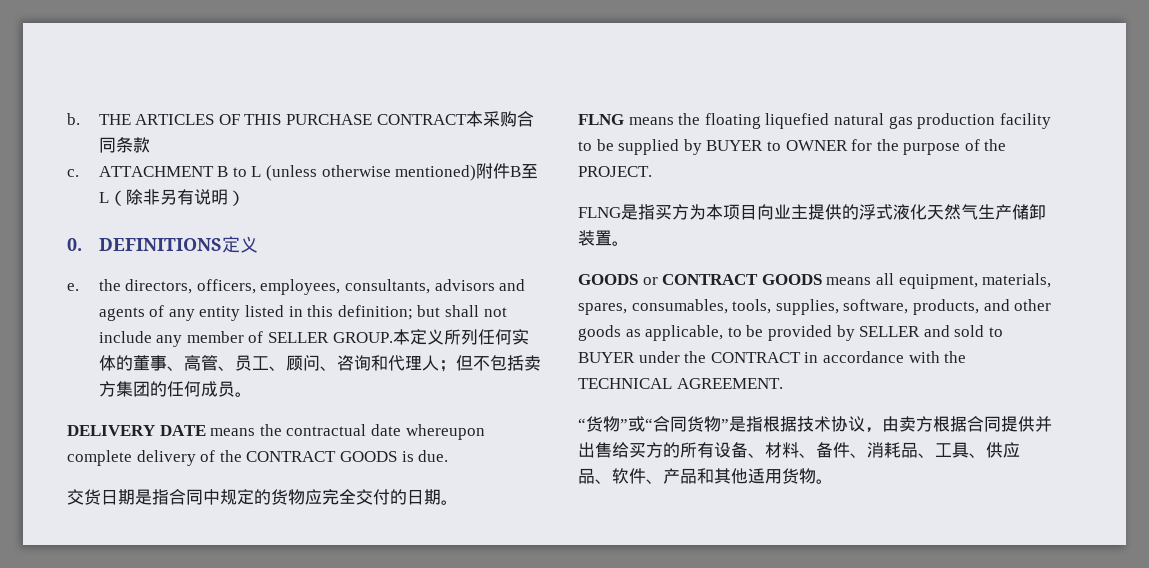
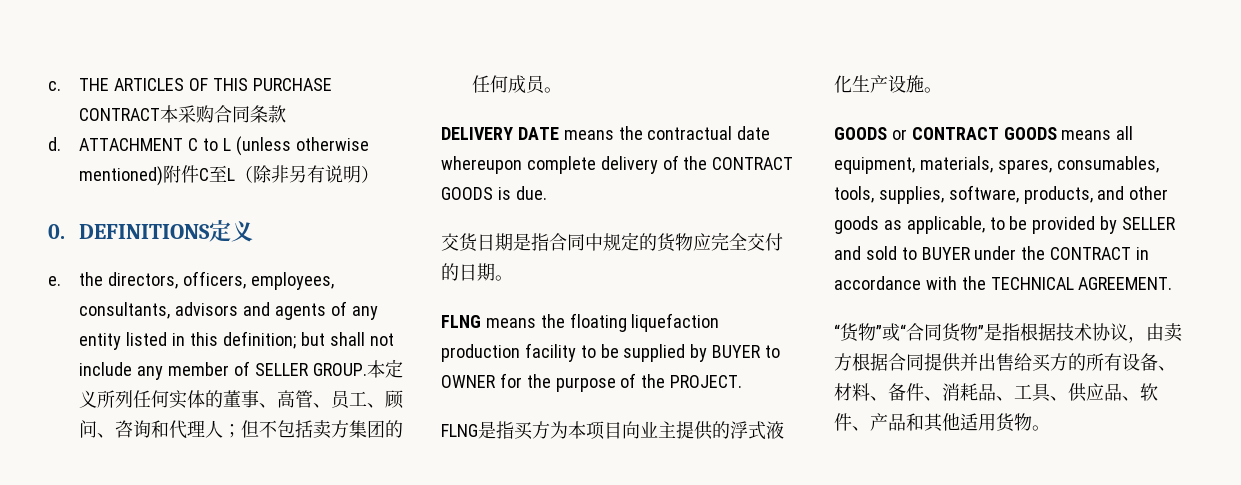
[67,113,80,125] b. -> [48,81,61,91] c.
[67,166,229,177] c. ATTACHMENT B -> [48,137,199,151] d. ATTACHMENT C
[510,166,522,177] B -> [199,168,210,181] C
[765,113,913,129] liquefied natural gas -> [631,313,720,332] liquefaction
[927,204,1046,220] [578,230,612,246] 天然气生产储卸装置 -> [852,75,924,93] 生产设施

